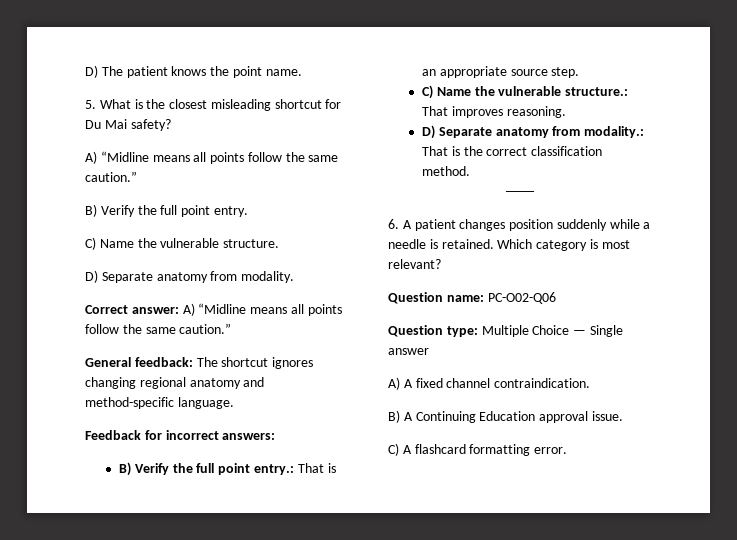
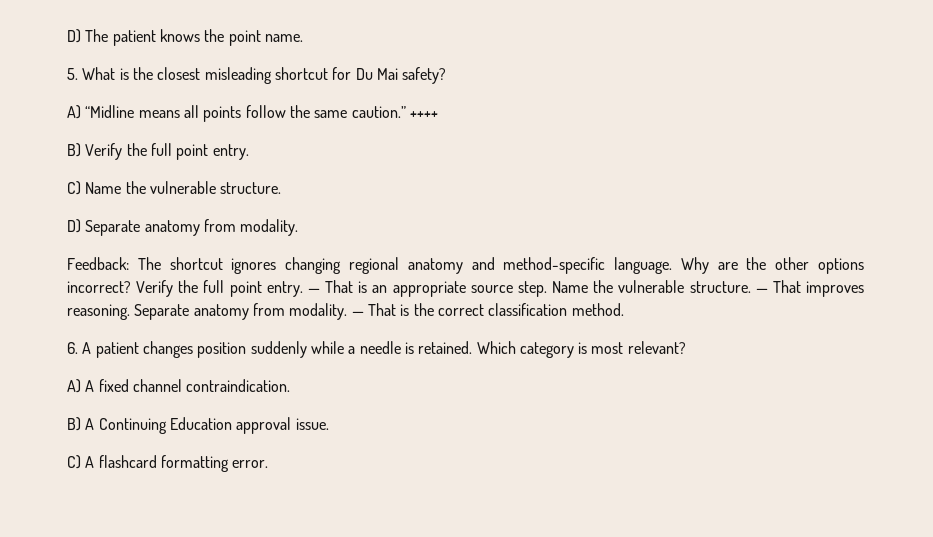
(137, 176) none -> [409,111,438,118] ++++
[85,303,342,316] [85,323,232,334] [85,357,193,367] Correct answer: A) “Midline means all points follow the same caution.” // General feedback: -> [67,257,129,270] Feedback:
[85,430,276,440] [119,462,294,476] // Feedback for incorrect answers: // B) Verify the full point entry.: -> [680,257,865,274] [67,280,320,297] Why are the other options incorrect? Verify the full point entry. —
[422,85,629,99] // C) Name the vulnerable structure.: -> [552,280,768,293] Name the vulnerable structure. —
[422,125,645,139] // D) Separate anatomy from modality.: -> [134,303,364,320] Separate anatomy from modality. —
[505,191,535,196] // ──── -> (624, 309) none
[388,292,556,304] [388,325,623,337] [388,348,429,355] // Question name: PC-O02-Q06 // Question type: Multiple Choice — Single answer -> (686, 347) none

